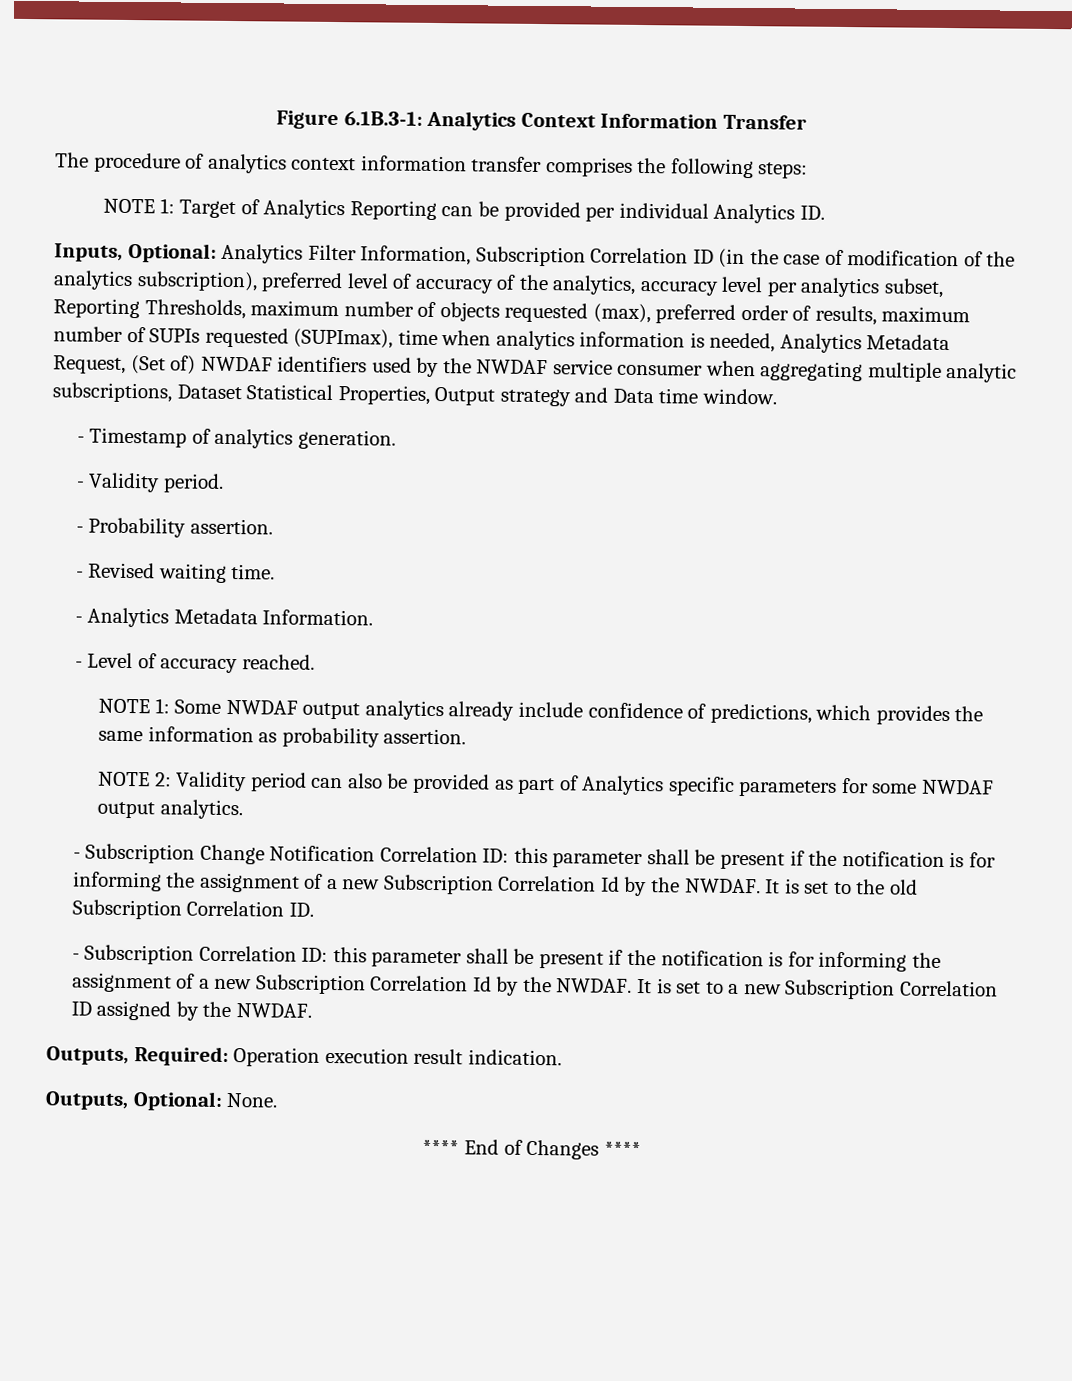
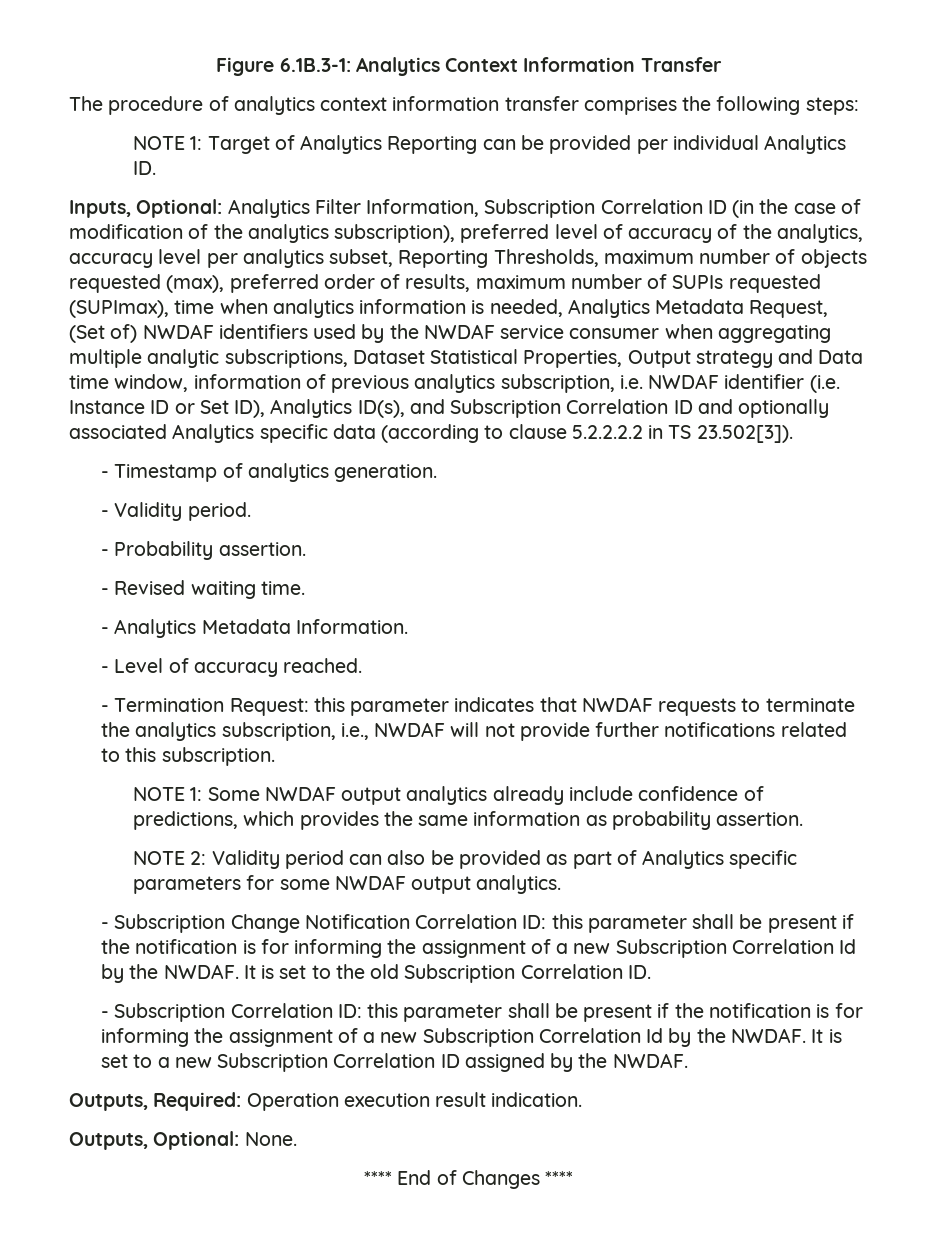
[701,388,777,405] window. -> [114,374,840,393] [69,399,830,418] [69,424,793,443] window, information of previous analytics subscription, i.e. NWDAF identifier (i.e. Instance ID or Set ID), Analytics ID(s), and Subscription Correlation ID and optionally associated Analytics specific data (according to clause 5.2.2.2.2 in TS 23.502[3]).
(315, 662) none -> [101,697,855,716] [101,722,847,741] [101,747,275,766] // - Termination Request: this parameter indicates that NWDAF requests to terminate the analytics subscription, i.e., NWDAF will not provide further notifications related to this subscription.

